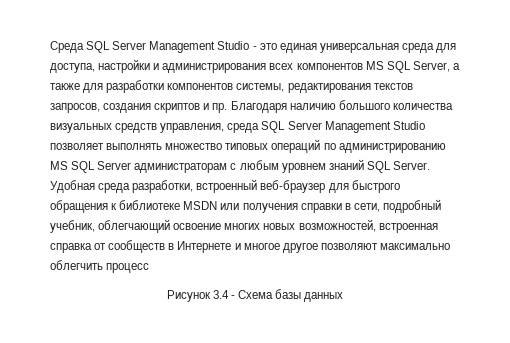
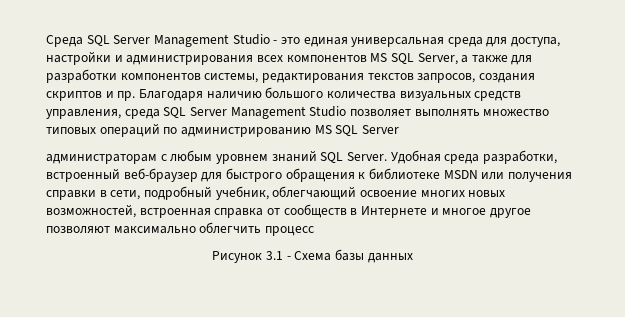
(132, 165) none -> (399, 129) //
[212,290,229,299] 3.4 -> [266,251,284,260] 3.1

